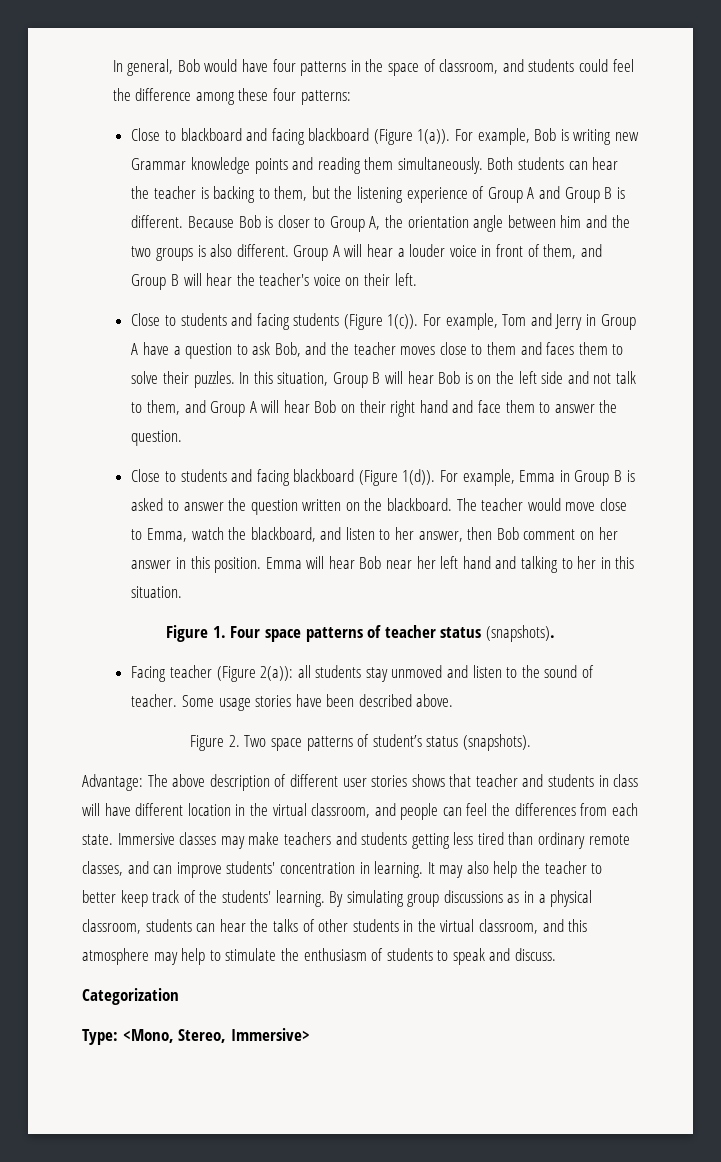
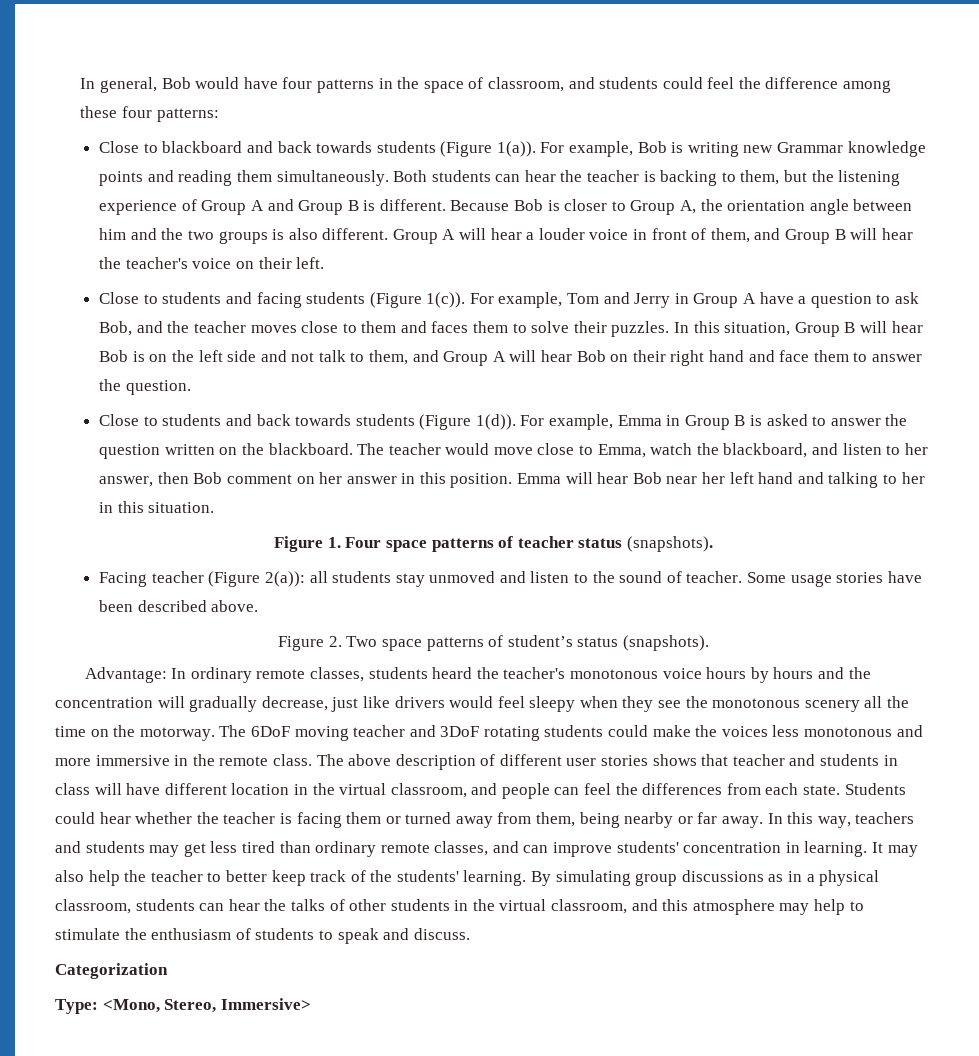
[271,128,370,145] facing blackboard -> [277,141,436,153] back towards students
[256,469,355,486] facing blackboard -> [256,414,415,426] back towards students
(143, 782) none -> [171,667,871,683] [55,696,910,712] [55,725,923,741] [55,754,312,766] In ordinary remote classes, students heard the teacher's monotonous voice hours by hours and the concentration will gradually decrease, just like drivers would feel sleepy when they see the monotonous scenery all the time on the motorway. The 6DoF moving teacher and 3DoF rotating students could make the voices less monotonous and more immersive in the remote class.
[117,832,280,849] Immersive classes may make -> [844,783,906,795] [55,812,851,828] Students could hear whether the teacher is facing them or turned away from them, being nearby or far away. In this way,
[411,833,450,849] getting -> [149,843,206,857] may get

